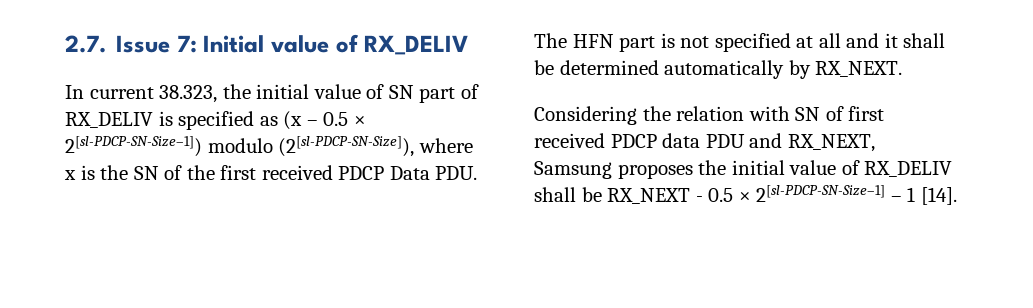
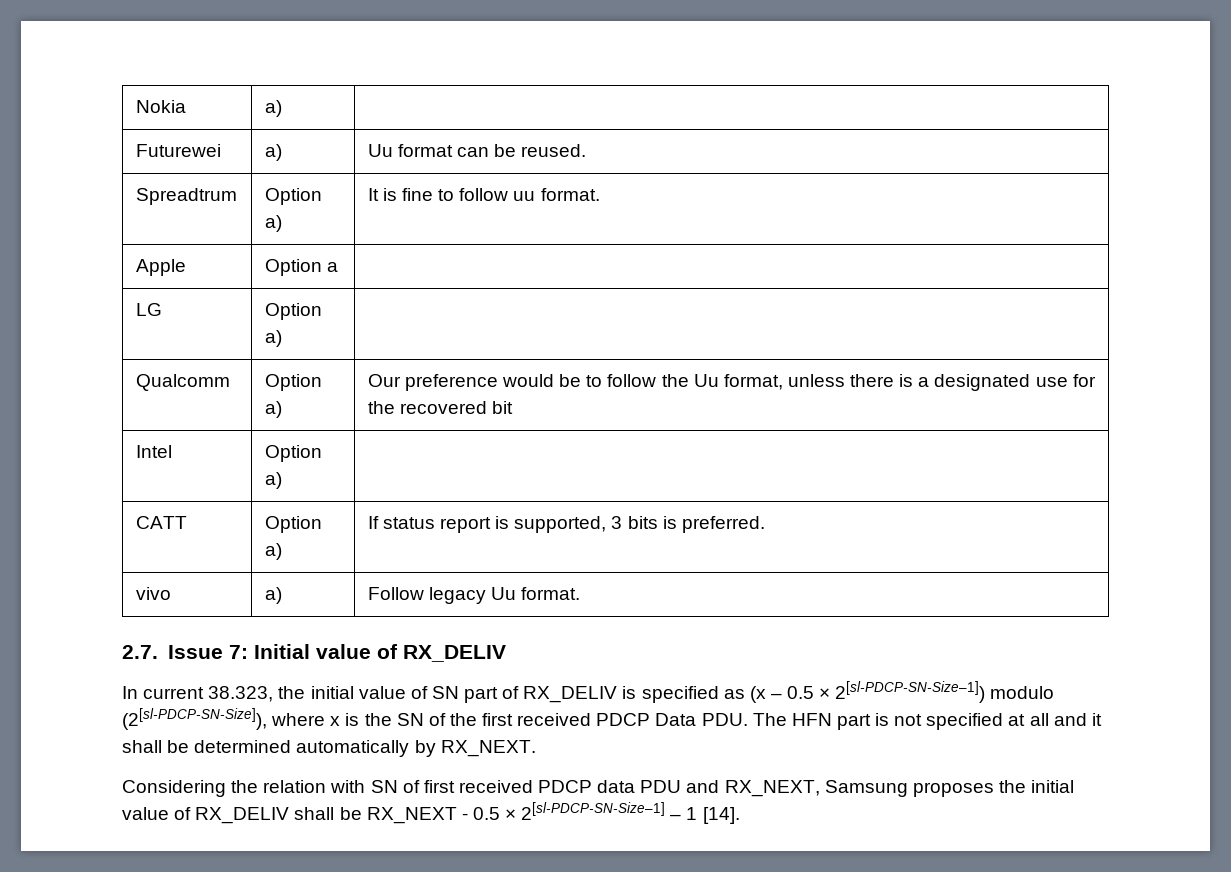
(65, 44) none -> [135,100,186,113] [264,100,282,117] [135,144,221,157] [264,144,282,161] [367,144,587,157] [135,188,237,205] [264,188,322,205] [264,215,282,232] [367,188,600,201] [135,259,186,276] [264,259,338,276] [135,303,162,316] [264,303,322,320] [264,330,282,347] [135,374,230,391] [264,374,322,391] [264,401,282,418] [367,374,1096,391] [367,401,514,414] [135,445,172,458] [264,445,322,462] [264,472,282,489] [135,516,187,529] [264,516,322,533] [264,543,282,560] [367,516,765,533] [135,587,171,600] [264,587,282,604] [367,587,581,604] Nokia | a) | // Futurewei | a) | Uu format can be reused. // Spreadtrum | Option a) | It is fine to follow uu format. // Apple | Option a | // LG | Option a) | // Qualcomm | Option a) | Our preference would be to follow the Uu format, unless there is a designated use for the recovered bit // Intel | Option a) | // CATT | Option a) | If status report is supported, 3 bits is preferred. // vivo | a) | Follow legacy Uu format. //

